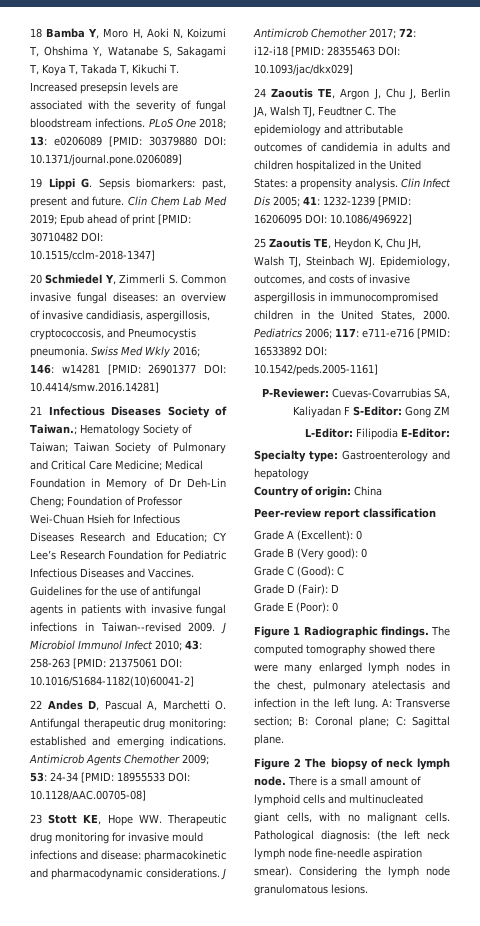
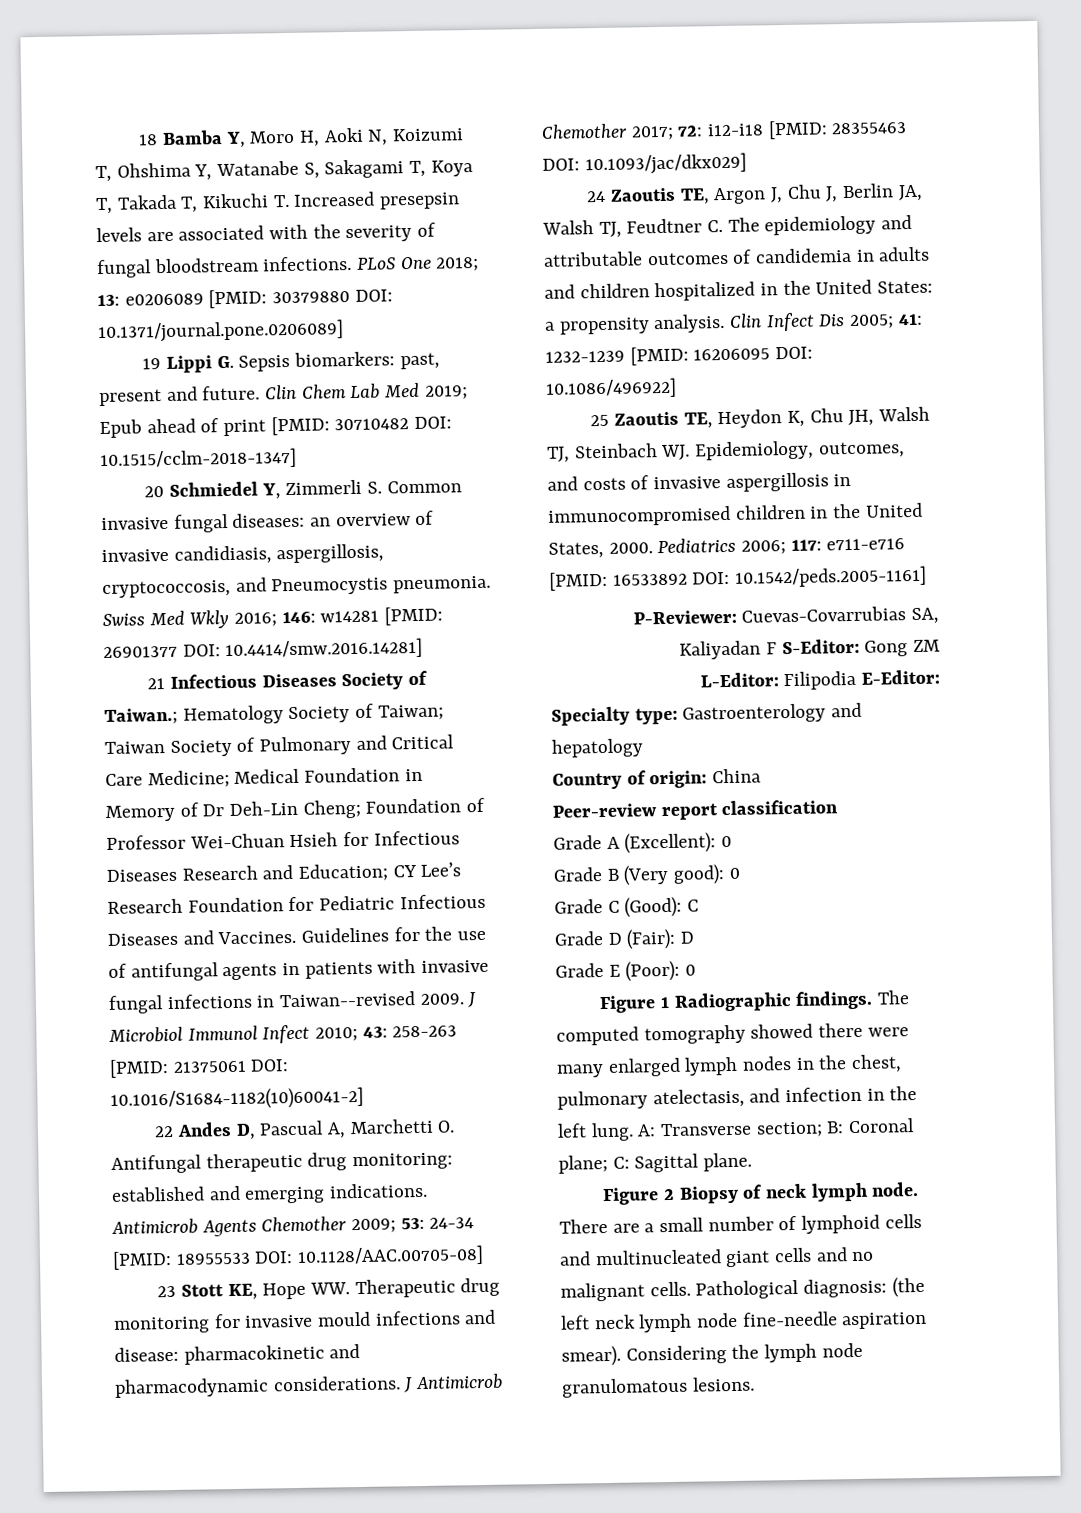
[372,680,426,690] atelectasis -> [652,1088,745,1109] atelectasis,
[305,758,368,770] The biopsy -> [678,1185,739,1204] Biopsy
[320,776,328,786] is -> [612,1223,640,1233] are
[370,777,408,786] amount -> [707,1216,774,1232] number
[286,812,341,823] cells, with -> [774,1247,848,1263] cells and

